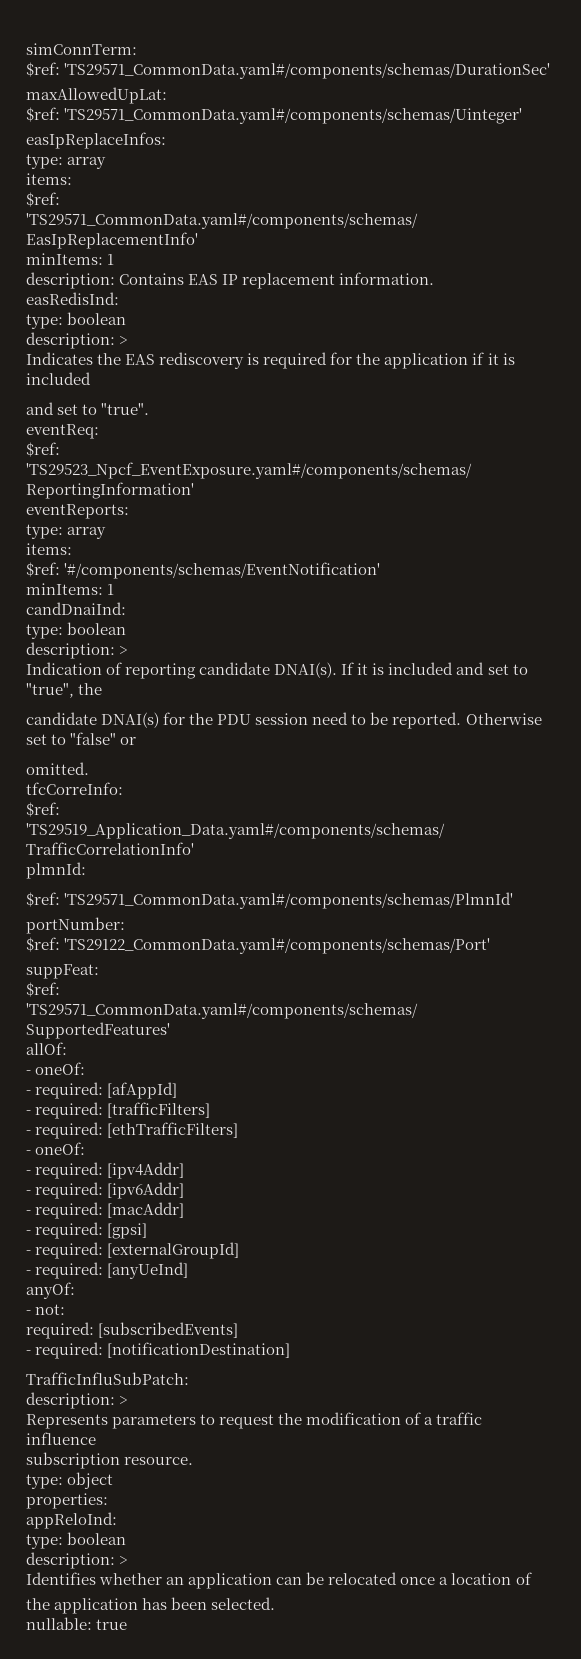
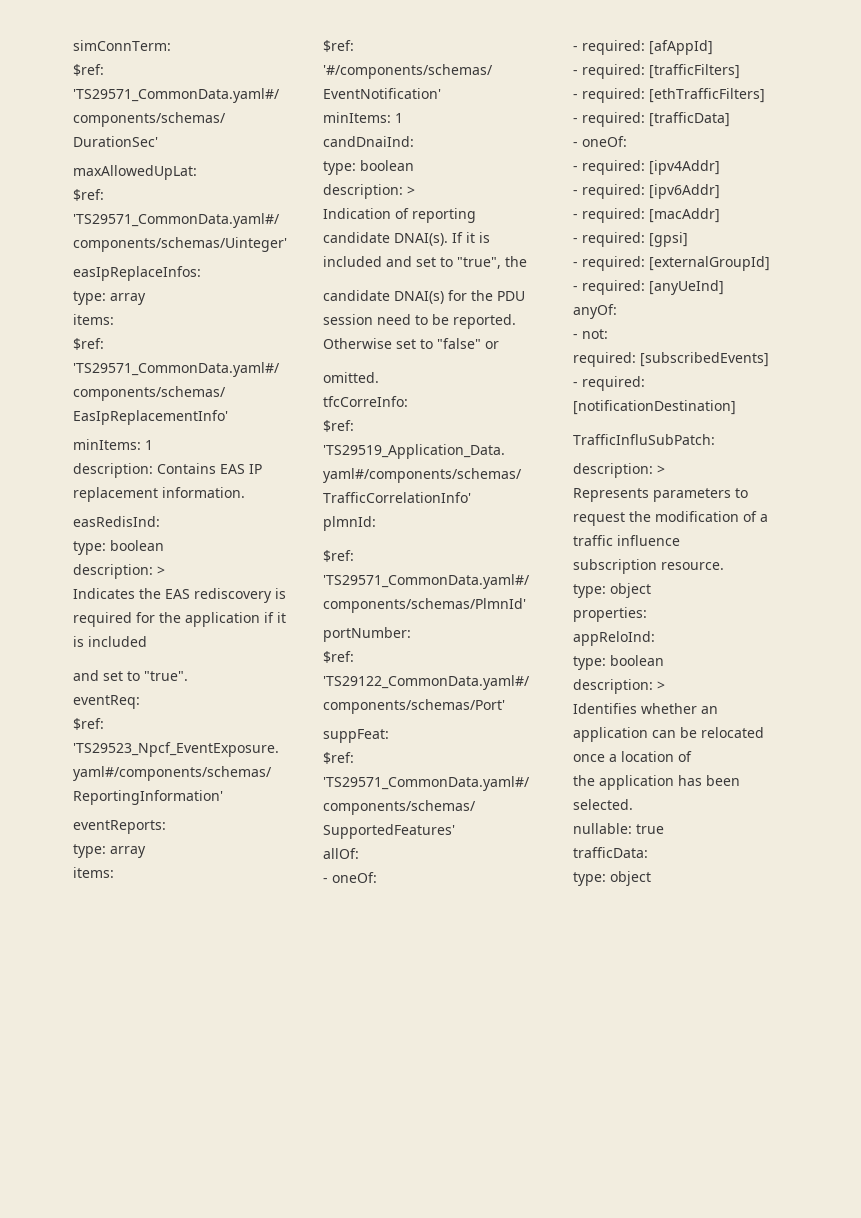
(239, 1130) none -> [573,112,730,127] // - required: [trafficData]
(128, 1624) none -> [573,847,648,858] [573,871,651,886] // trafficData: // type: object

